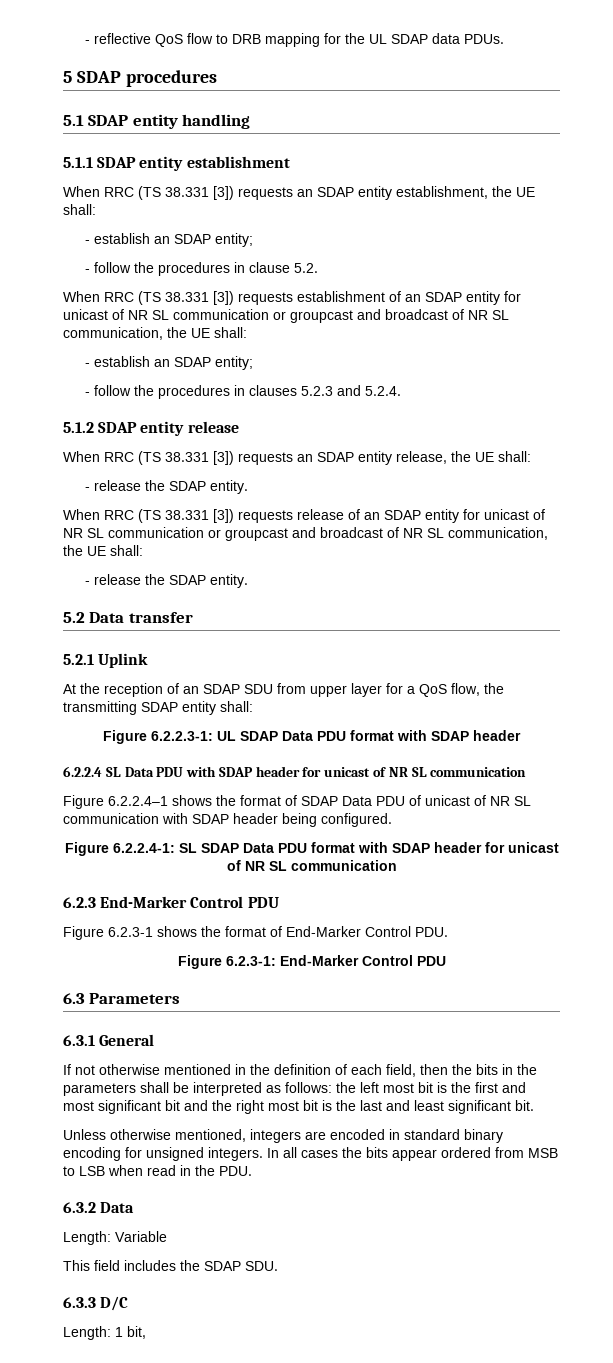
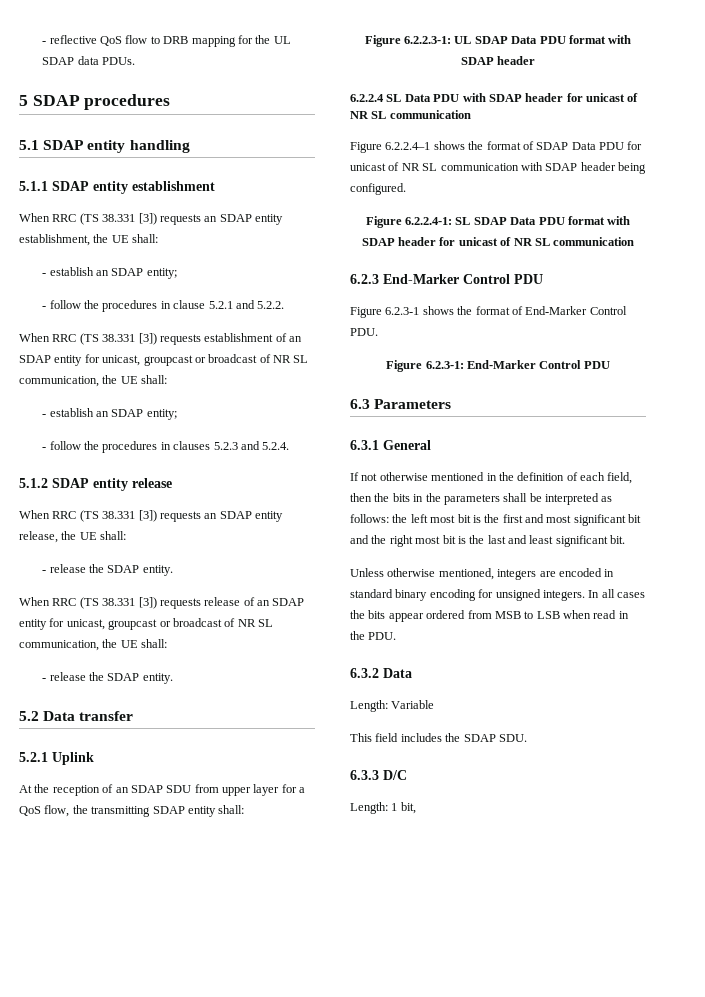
[294,263,319,273] 5.2. -> [208,300,285,309] 5.2.1 and 5.2.2.
[63,309,381,323] unicast of NR SL communication or groupcast and -> [102,355,206,366] unicast, groupcast or
[484,509,545,520] [63,527,316,541] unicast of NR SL communication or groupcast and -> [66,619,171,630] unicast, groupcast or
[409,795,421,806] of -> [627,141,643,150] for

